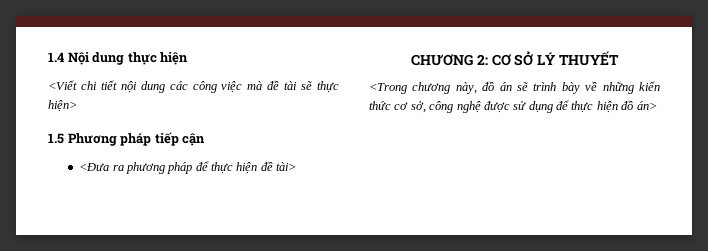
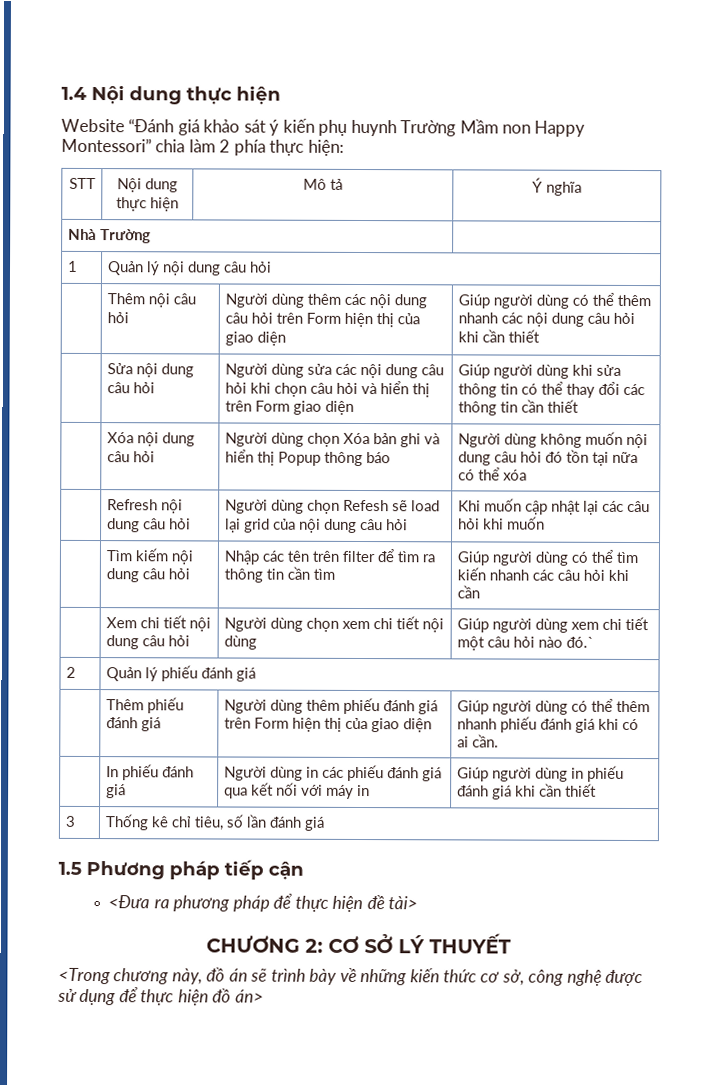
[48,80,339,93] [48,100,77,112] <Viết chi tiết nội dung các công việc mà đề tài sẽ thực hiện> -> [61,118,586,137] [61,137,344,156] [68,177,96,190] [116,178,179,193] [115,197,180,212] [302,178,344,190] [532,177,582,196] [67,228,151,244] [66,260,78,272] [106,261,272,276] [106,293,196,308] [106,312,129,324] [224,293,427,309] [224,312,421,328] [224,331,286,346] [457,292,651,309] [457,312,635,327] [457,329,540,343] [106,363,194,378] [106,382,155,394] [224,363,445,379] [224,381,431,398] [224,400,354,415] [457,364,621,379] [457,381,646,398] [457,399,579,416] [106,432,195,447] [106,451,155,463] [224,432,441,448] [224,449,391,467] [457,431,648,449] [457,449,639,466] [457,467,527,481] [106,499,183,514] [106,518,191,533] [224,499,440,514] [224,518,409,533] [457,498,651,515] [457,516,545,530] [105,548,193,565] [105,568,190,583] [223,549,436,565] [223,566,335,583] [456,549,638,566] [456,567,629,581] [456,585,480,599] [105,615,211,632] [105,635,190,650] [223,616,445,633] [223,635,257,650] [456,616,649,633] [456,636,594,651] [65,666,76,678] [105,665,256,682] [105,697,184,714] [105,717,161,732] [223,697,438,715] [223,717,433,733] [456,698,650,715] [456,716,639,733] [456,734,499,748] [105,764,194,781] [105,784,126,799] [223,764,443,782] [223,782,370,799] [456,765,624,782] [456,783,597,800] [64,815,76,827] [104,814,325,831] Website “Đánh giá khảo sát ý kiến phụ huynh Trường Mầm non Happy Montessori” chia làm 2 phía thực hiện: // STT | Nội dung thực hiện | Mô tả | Ý nghĩa // Nhà Trường | // 1 | Quản lý nội dung câu hỏi // | Thêm nội câu hỏi | Người dùng thêm các nội dung câu hỏi trên Form hiện thị của giao diện | Giúp người dùng có thể thêm nhanh các nội dung câu hỏi khi cần thiết // | Sửa nội dung câu hỏi | Người dùng sửa các nội dung câu hỏi khi chọn câu hỏi và hiển thị trên Form giao diện | Giúp người dùng khi sửa thông tin có thể thay đổi các thông tin cần thiết // | Xóa nội dung câu hỏi | Người dùng chọn Xóa bản ghi và hiển thị Popup thông báo | Người dùng không muốn nội dung câu hỏi đó tồn tại nữa có thể xóa // | Refresh nội dung câu hỏi | Người dùng chọn Refesh sẽ load lại grid của nội dung câu hỏi | Khi muốn cập nhật lại các câu hỏi khi muốn // | Tìm kiếm nội dung câu hỏi | Nhập các tên trên filter để tìm ra thông tin cần tìm | Giúp người dùng có thể tìm kiến nhanh các câu hỏi khi cần // | Xem chi tiết nội dung câu hỏi | Người dùng chọn xem chi tiết nội dùng | Giúp người dùng xem chi tiết một câu hỏi nào đó.` // 2 | Quản lý phiếu đánh giá // | Thêm phiếu đánh giá | Người dùng thêm phiếu đánh giá trên Form hiện thị của giao diện | Giúp người dùng có thể thêm nhanh phiếu đánh giá khi có ai cần. // | In phiếu đánh giá | Người dùng in các phiếu đánh giá qua kết nối với máy in | Giúp người dùng in phiếu đánh giá khi cần thiết // 3 | Thống kê chỉ tiêu, số lần đánh giá

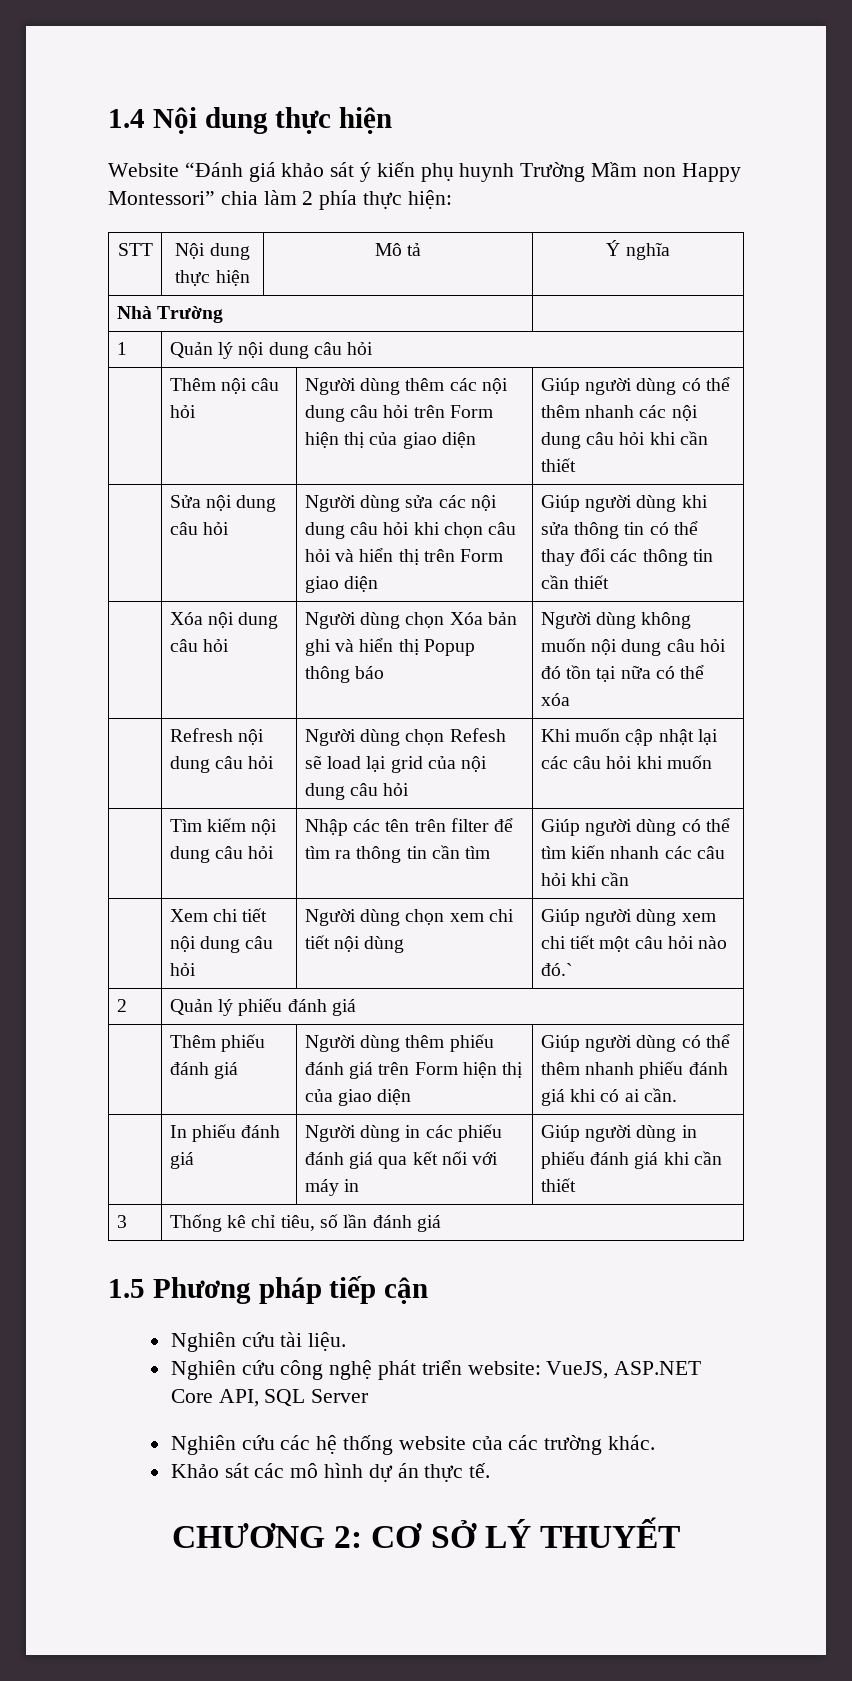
[108,893,419,913] <Đưa ra phương pháp để thực hiện đề tài> -> [170,1332,347,1352] [170,1360,702,1380] [170,1389,369,1407] [170,1435,655,1455] [170,1463,491,1482] Nghiên cứu tài liệu. // Nghiên cứu công nghệ phát triển website: VueJS, ASP.NET Core API, SQL Server // Nghiên cứu các hệ thống website của các trường khác. // Khảo sát các mô hình dự án thực tế.
[58,967,644,987] [57,987,264,1006] // <Trong chương này, đồ án sẽ trình bày về những kiến thức cơ sở, công nghệ được sử dụng để thực hiện đồ án> -> (680, 1532) none

